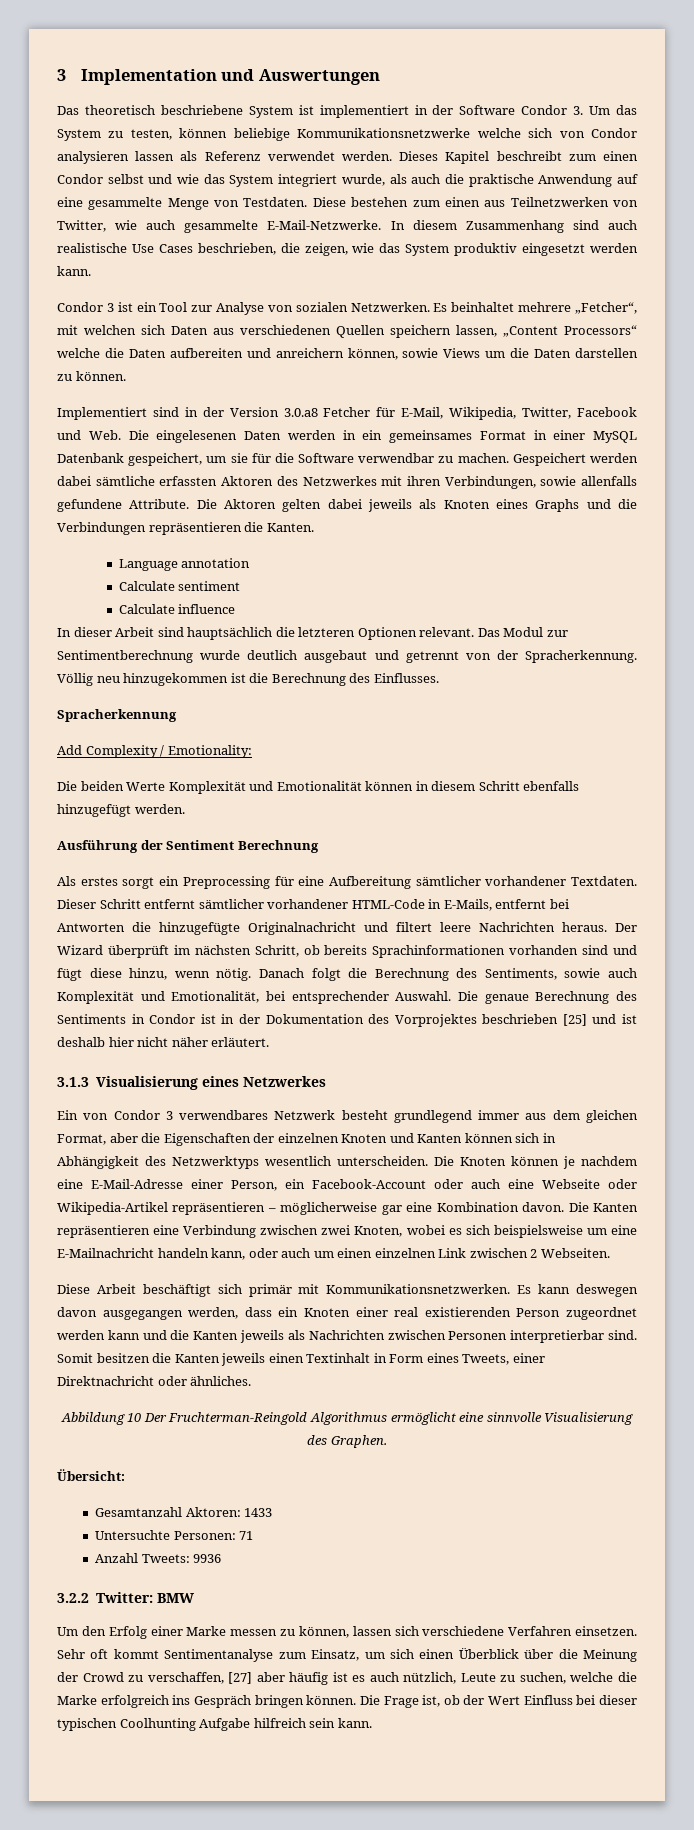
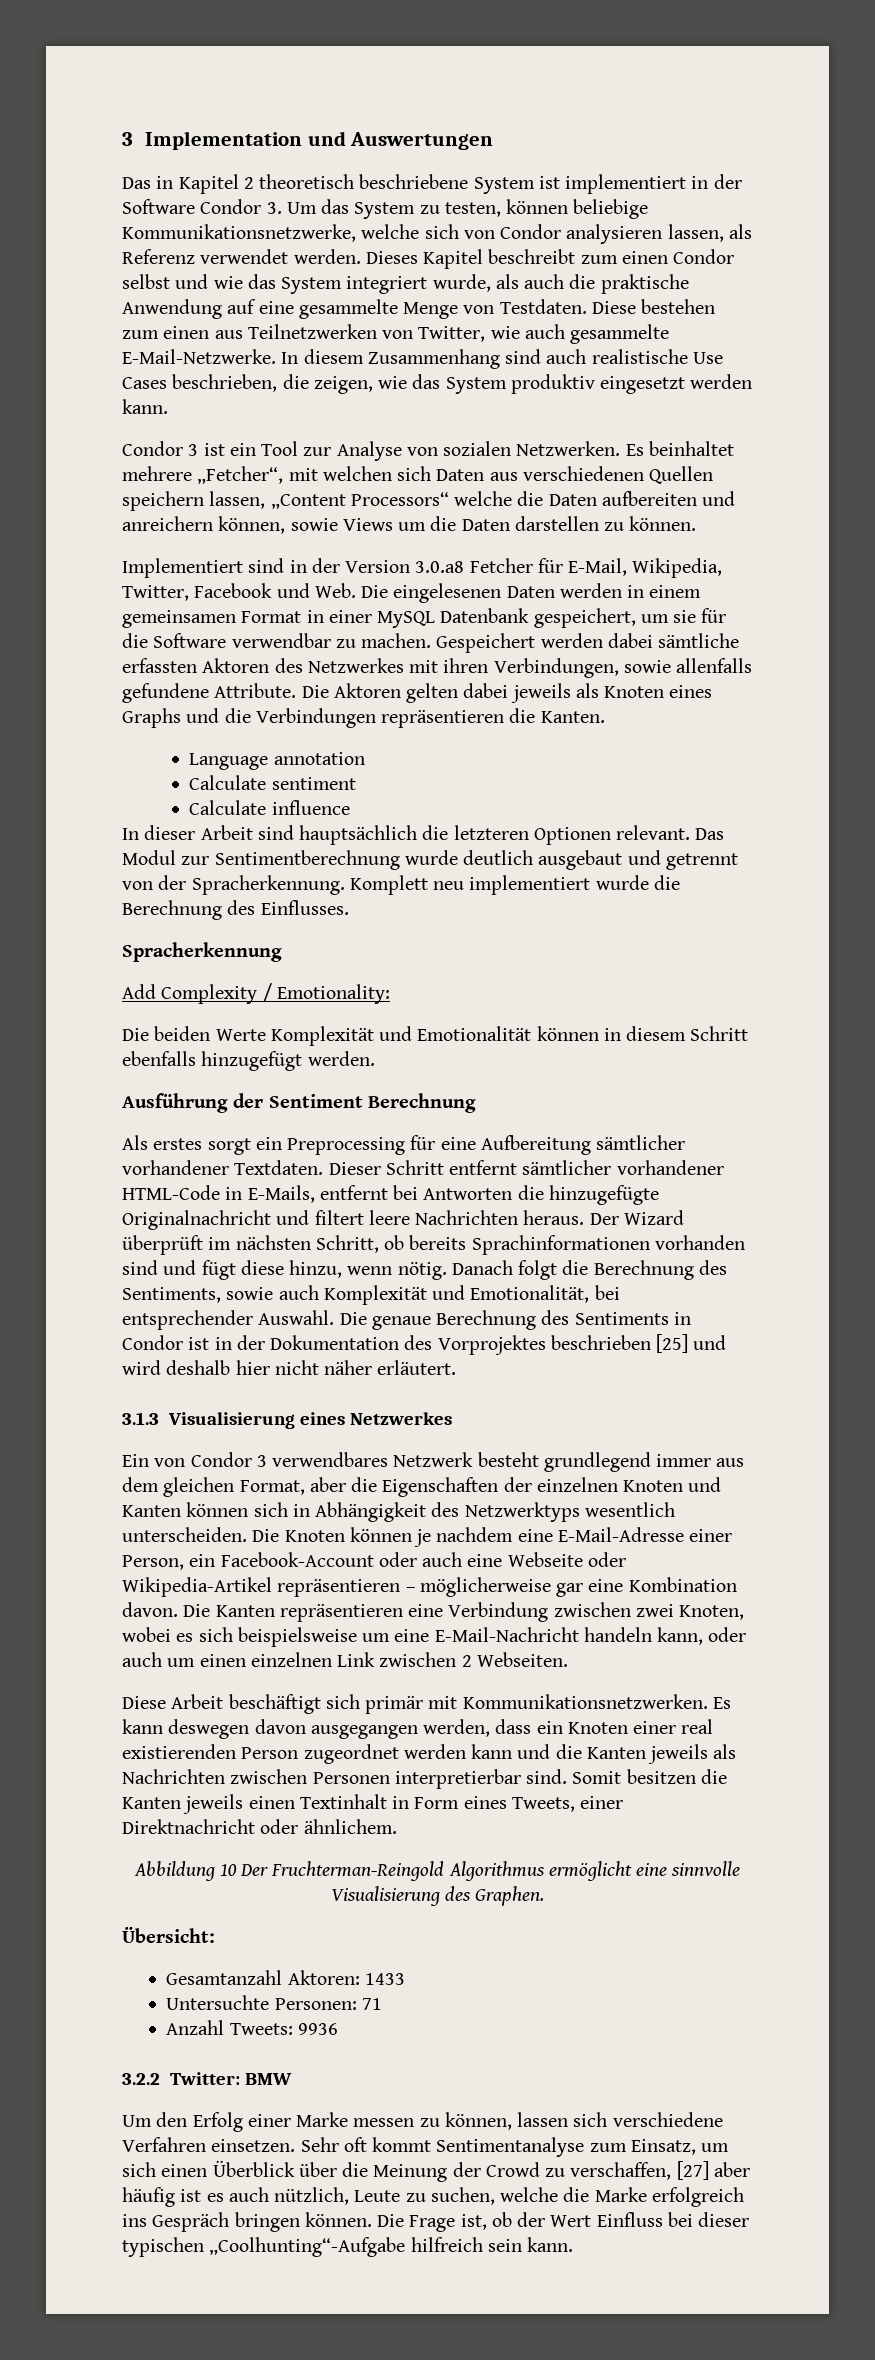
(79, 110) none -> [156,174,254,194] in Kapitel 2
[297,128,471,138] Kommunikationsnetzwerke -> [122,224,356,242] Kommunikationsnetzwerke,
[135,151,175,161] lassen -> [667,224,724,242] lassen,
[362,430,472,443] ein gemeinsames -> [649,585,702,598] [122,610,236,628] einem gemeinsamen
[57,673,246,686] Völlig neu hinzugekommen ist -> [349,875,649,895] Komplett neu implementiert wurde
[622,1014,637,1024] ist -> [122,1360,161,1375] wird
[57,1248,154,1258] E-Mailnachricht -> [434,1627,579,1642] E-Mail-Nachricht
[190,1376,252,1386] ähnliches. -> [303,1819,397,1834] ähnlichem.
[119,1718,251,1731] Coolhunting Aufgabe -> [209,2237,406,2257] „Coolhunting“-Aufgabe

